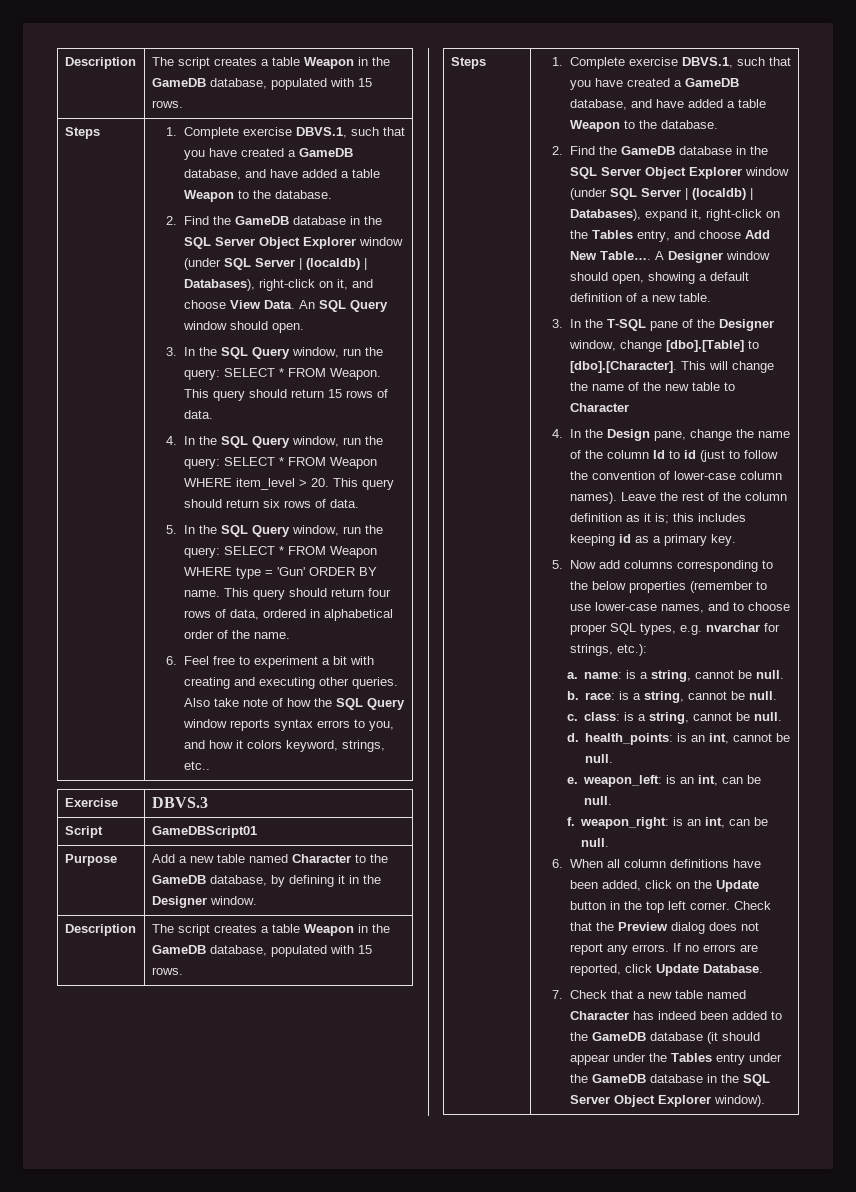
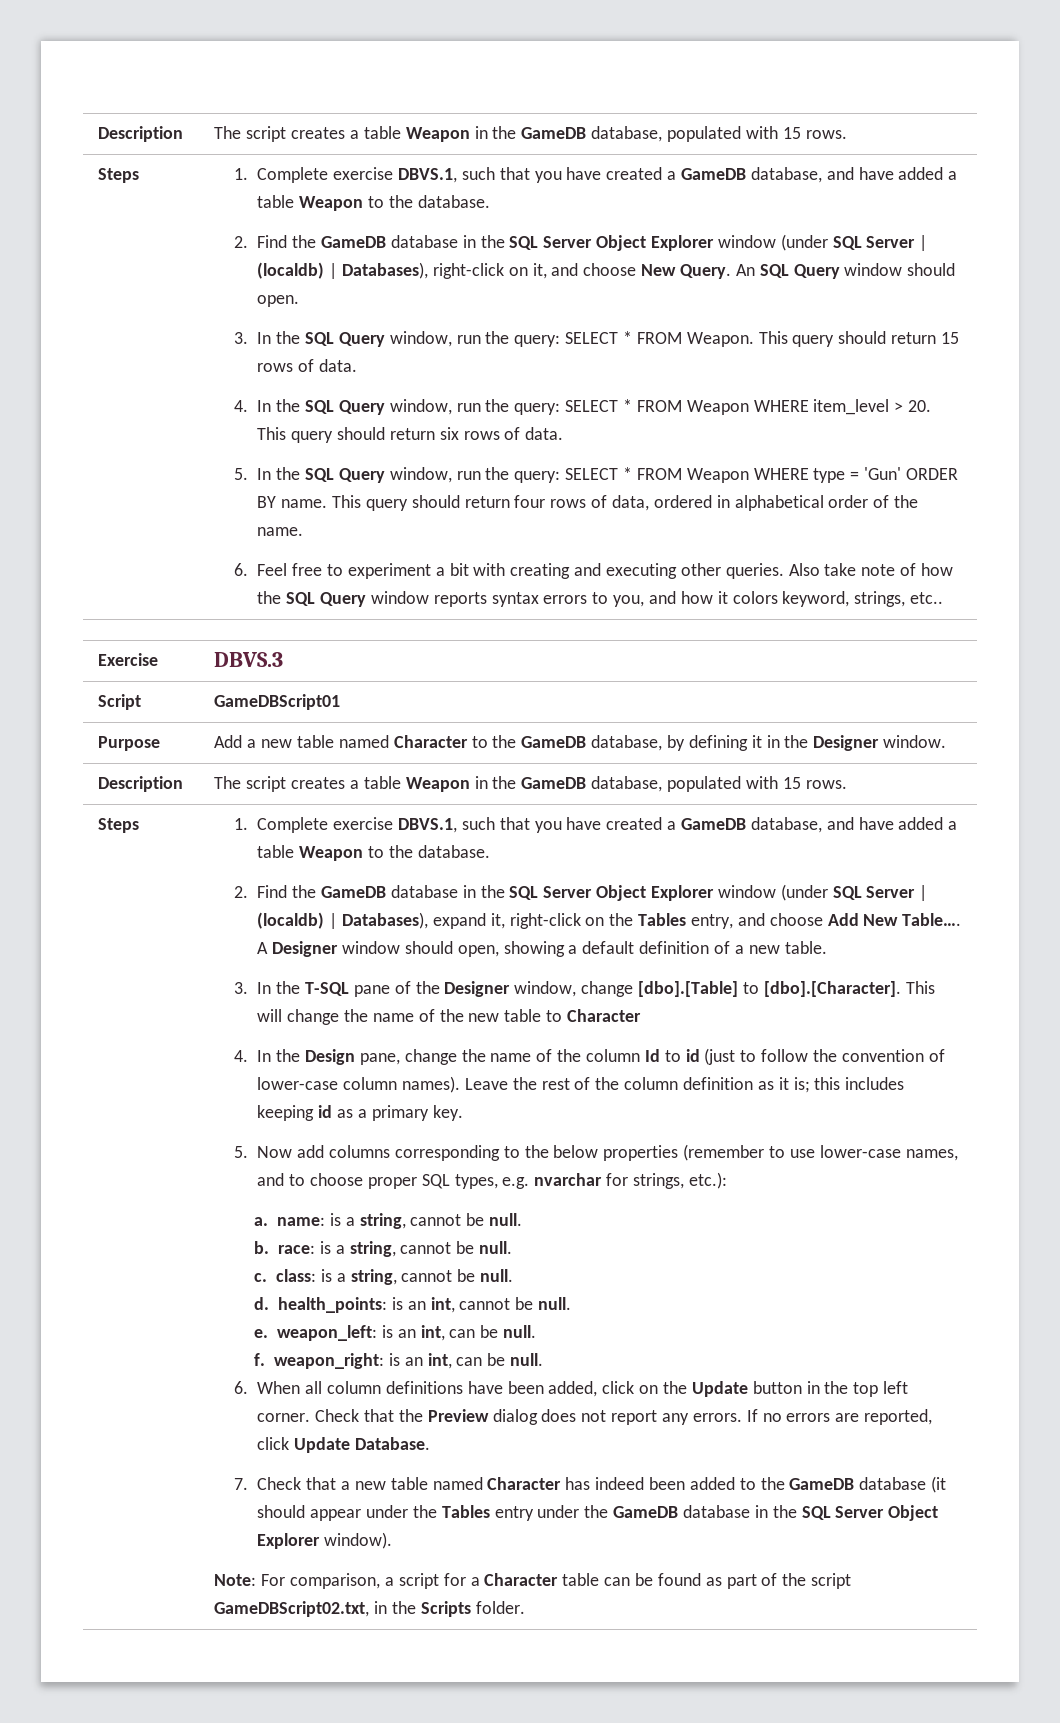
[229,300,295,309] View Data. -> [641,264,731,279] New Query.
(765, 1101) none -> [214,1573,852,1589] [214,1601,525,1617] // Note: For comparison, a script for a Character table can be found as part of the script GameDBScript02.txt, in the Scripts folder.

